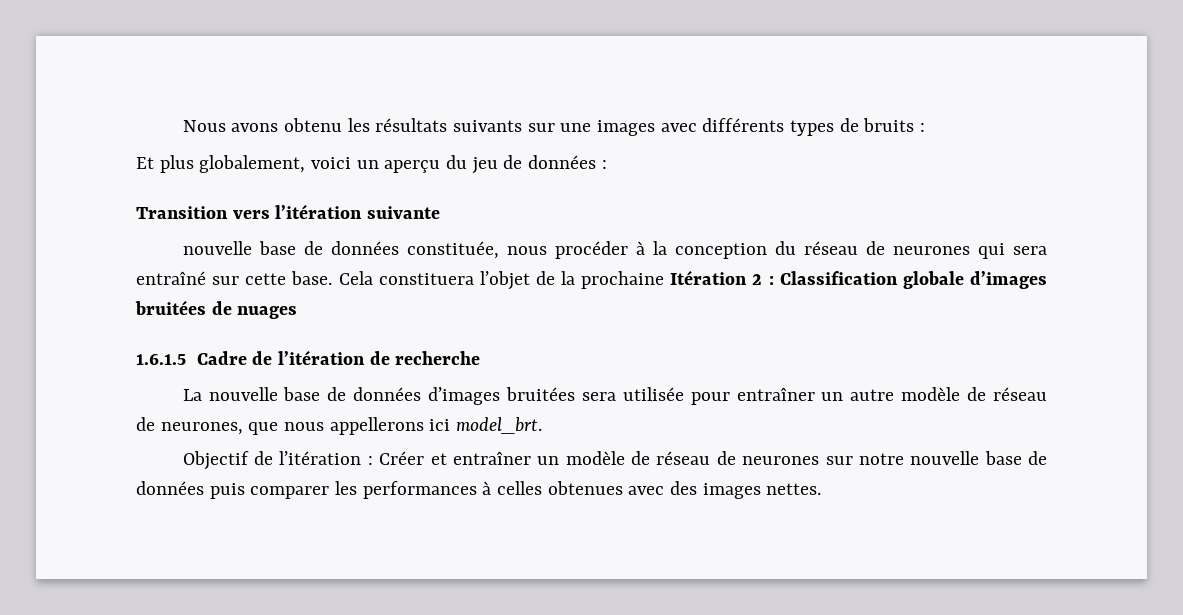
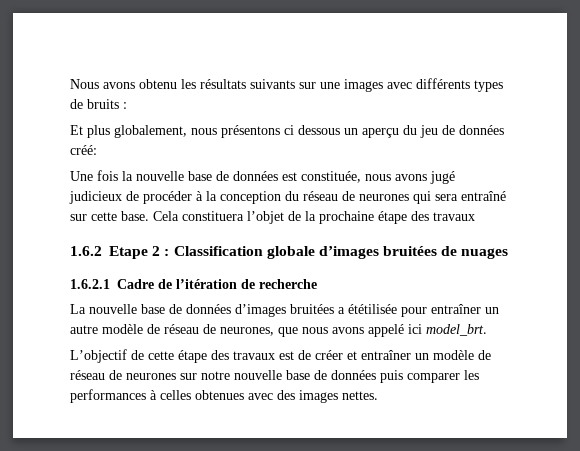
[311,157,352,169] voici -> [191,125,340,138] nous présentons ci dessous
[601,160,607,169] [136,204,441,219] [182,241,399,255] : // Transition vers l’itération suivante // nouvelle base de données -> [70,145,97,155] [70,170,297,181] créé: // Une fois la nouvelle base de données est
(547, 250) none -> [395,171,455,184] [69,191,139,204] avons jugé judicieux de
[670,270,748,285] Itération -> [378,211,475,224] [70,246,148,259] étape des travaux // 1.6.2 Etape
[136,354,186,365] 1.6.1.5 -> [70,279,110,289] 1.6.2.1
[581,387,684,401] sera utilisée -> [338,304,397,314] a ététilisée
[329,417,424,435] appellerons -> [332,324,404,337] avons appelé
[182,451,425,470] Objectif de l’itération : Créer -> [70,349,343,363] L’objectif de cette étape des travaux est de créer

